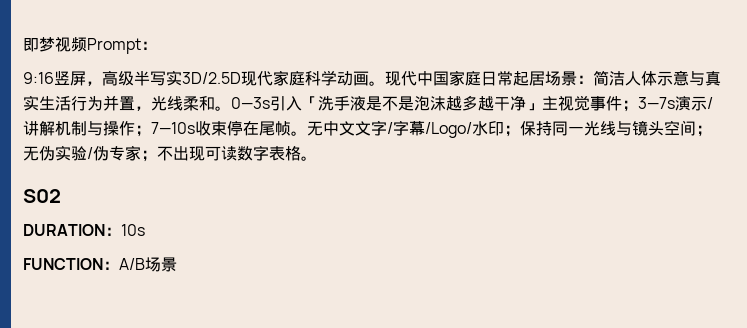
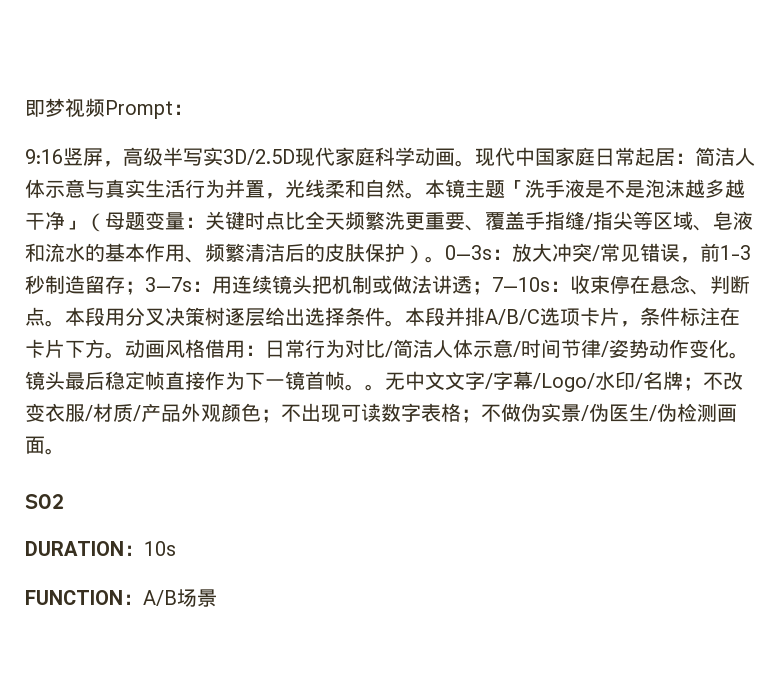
[545,71,577,86] 场景 -> (675, 157) none
[215,96,302,111] 。0—3s引入 -> [365,179,505,199] 自然。本镜主题
[542,95,713,112] [23,120,291,137] 主视觉事件；3—7s演示/讲解机制与操作；7—10s收束停在尾帧 -> [85,211,753,232] [25,243,751,264] [25,275,750,295] [25,307,740,327] [25,339,749,359] [25,371,365,391] （母题变量：关键时点比全天频繁洗更重要、覆盖手指缝/指尖等区域、皂液和流水的基本作用、频繁清洁后的皮肤保护）。0—3s：放大冲突/常见错误，前1-3秒制造留存；3—7s：用连续镜头把机制或做法讲透；7—10s：收束停在悬念、判断点。本段用分叉决策树逐层给出选择条件。本段并排A/B/C选项卡片，条件标注在卡片下方。动画风格借用：日常行为对比/简洁人体示意/时间节律/姿势动作变化。镜头最后稳定帧直接作为下一镜首帧。
[504,120,712,137] [23,145,141,161] ；保持同一光线与镜头空间；无伪实验/伪专家 -> [635,371,743,391] [25,403,261,422] /名牌；不改变衣服/材质/产品外观颜色
(301, 153) none -> [461,403,737,423] [25,436,45,454] ；不做伪实景/伪医生/伪检测画面

